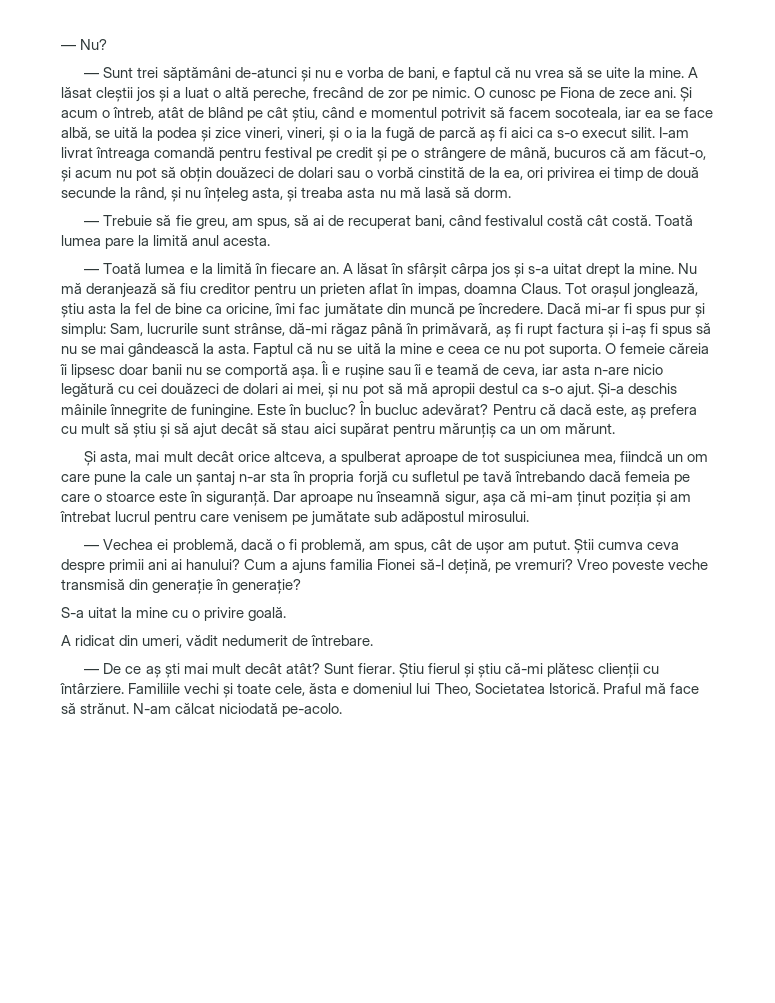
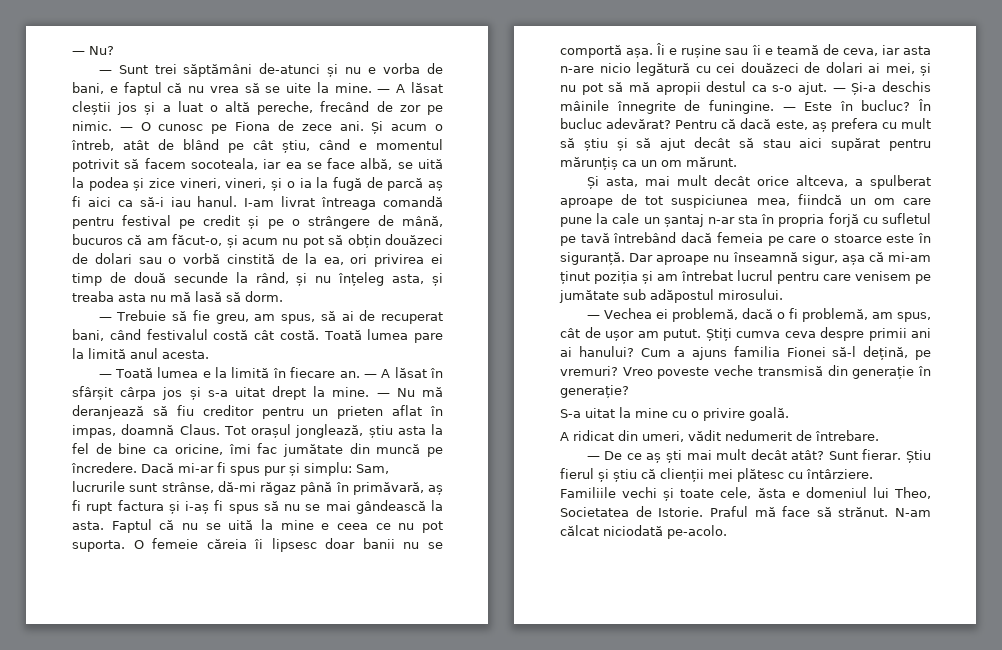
(685, 72) none -> [377,89,391,93] —
(470, 92) none -> [119,127,133,131] —
[557,127,656,138] s-o execut silit. -> [139,196,238,207] să-i iau hanul.
(339, 270) none -> [363,374,377,378] —
(675, 268) none -> [376,393,390,397] —
[463,283,517,294] doamna -> [121,424,175,435] doamnă
(594, 390) none -> [832,88,846,92] —
(254, 411) none -> [782,107,796,111] —
[514,471,585,482] întrebando -> [613,232,677,243] întrebând
[574,539,595,554] Știi -> [705,328,732,341] Știți
[505,663,640,678] că-mi plătesc clienții -> [641,468,784,482] că clienții mei plătesc
[548,683,599,694] Istorică. -> [635,506,704,517] de Istorie.

